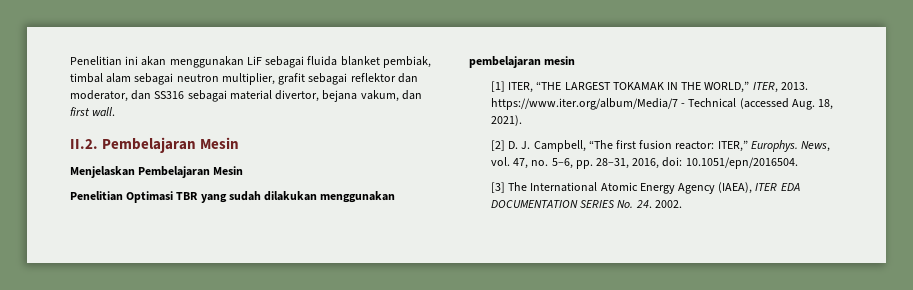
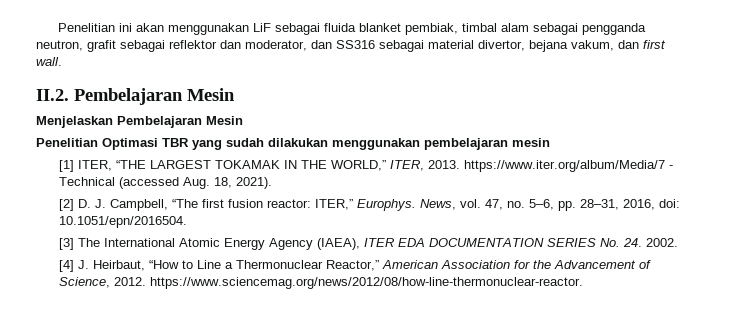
[176,73,275,85] neutron multiplier, -> [582,23,647,35] [36,40,83,51] pengganda neutron,
(682, 204) none -> [59,260,652,272] [59,277,584,289] // [4] J. Heirbaut, “How to Line a Thermonuclear Reactor,” American Association for the Advancement of Science, 2012. https://www.sciencemag.org/news/2012/08/how-line-thermonuclear-reactor.

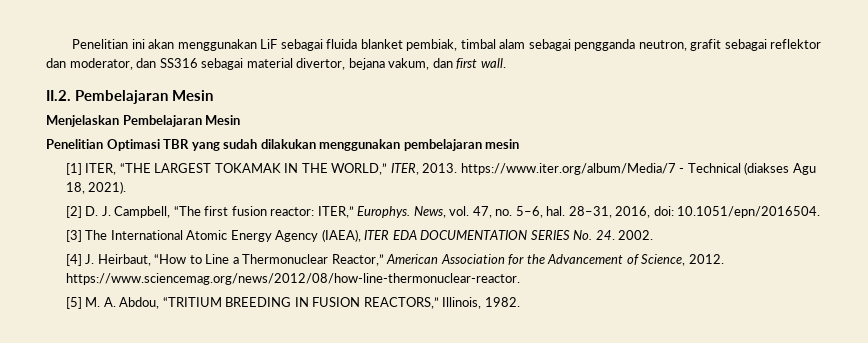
[119,177,211,189] (accessed Aug. -> [744,162,816,175] (diakses Agu
[558,201,577,211] pp. -> [546,206,566,216] hal.
(584, 283) none -> [65,297,520,309] // [5] M. A. Abdou, “TRITIUM BREEDING IN FUSION REACTORS,” Illinois, 1982.

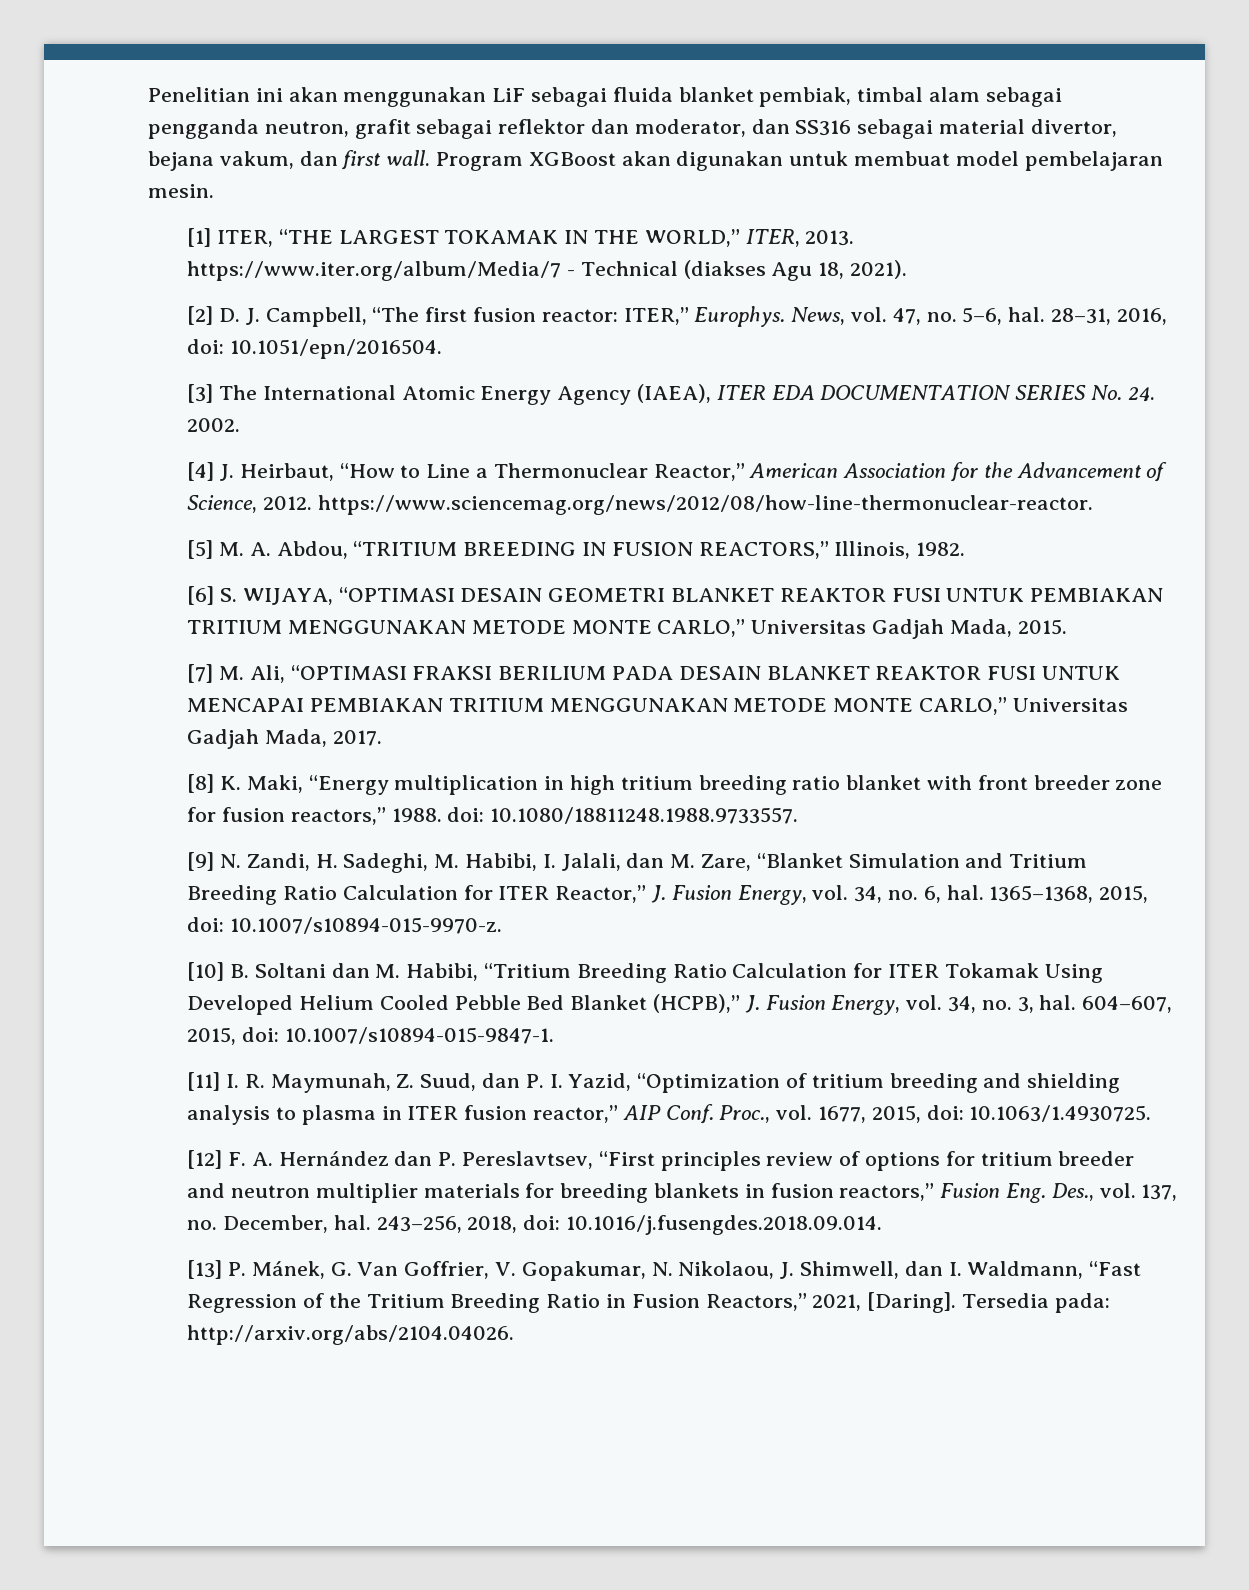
[46,90,214,104] [46,115,241,127] [46,139,520,151] // II.2. Pembelajaran Mesin // Menjelaskan Pembelajaran Mesin // Penelitian Optimasi TBR yang sudah dilakukan menggunakan pembelajaran mesin -> [436,151,1163,171] [148,184,214,198] Program XGBoost akan digunakan untuk membuat model pembelajaran mesin.
(520, 302) none -> [187,586,1164,605] [187,619,1067,639] [187,664,1121,683] [187,697,1128,715] [187,729,382,749] [187,774,1163,795] [187,807,799,825] [187,852,1088,873] [187,885,1149,905] [187,917,502,934] [187,962,1103,983] [187,994,1173,1015] [187,1027,554,1045] [187,1072,1121,1093] [187,1104,1152,1125] [187,1150,1135,1171] [187,1183,1178,1203] [187,1215,883,1235] [187,1260,1142,1281] [187,1292,1110,1313] [187,1325,515,1345] // [6] S. WIJAYA, “OPTIMASI DESAIN GEOMETRI BLANKET REAKTOR FUSI UNTUK PEMBIAKAN TRITIUM MENGGUNAKAN METODE MONTE CARLO,” Universitas Gadjah Mada, 2015. // [7] M. Ali, “OPTIMASI FRAKSI BERILIUM PADA DESAIN BLANKET REAKTOR FUSI UNTUK MENCAPAI PEMBIAKAN TRITIUM MENGGUNAKAN METODE MONTE CARLO,” Universitas Gadjah Mada, 2017. // [8] K. Maki, “Energy multiplication in high tritium breeding ratio blanket with front breeder zone for fusion reactors,” 1988. doi: 10.1080/18811248.1988.9733557. // [9] N. Zandi, H. Sadeghi, M. Habibi, I. Jalali, dan M. Zare, “Blanket Simulation and Tritium Breeding Ratio Calculation for ITER Reactor,” J. Fusion Energy, vol. 34, no. 6, hal. 1365–1368, 2015, doi: 10.1007/s10894-015-9970-z. // [10] B. Soltani dan M. Habibi, “Tritium Breeding Ratio Calculation for ITER Tokamak Using Developed Helium Cooled Pebble Bed Blanket (HCPB),” J. Fusion Energy, vol. 34, no. 3, hal. 604–607, 2015, doi: 10.1007/s10894-015-9847-1. // [11] I. R. Maymunah, Z. Suud, dan P. I. Yazid, “Optimization of tritium breeding and shielding analysis to plasma in ITER fusion reactor,” AIP Conf. Proc., vol. 1677, 2015, doi: 10.1063/1.4930725. // [12] F. A. Hernández dan P. Pereslavtsev, “First principles review of options for tritium breeder and neutron multiplier materials for breeding blankets in fusion reactors,” Fusion Eng. Des., vol. 137, no. December, hal. 243–256, 2018, doi: 10.1016/j.fusengdes.2018.09.014. // [13] P. Mánek, G. Van Goffrier, V. Gopakumar, N. Nikolaou, J. Shimwell, dan I. Waldmann, “Fast Regression of the Tritium Breeding Ratio in Fusion Reactors,” 2021, [Daring]. Tersedia pada: http://arxiv.org/abs/2104.04026.

